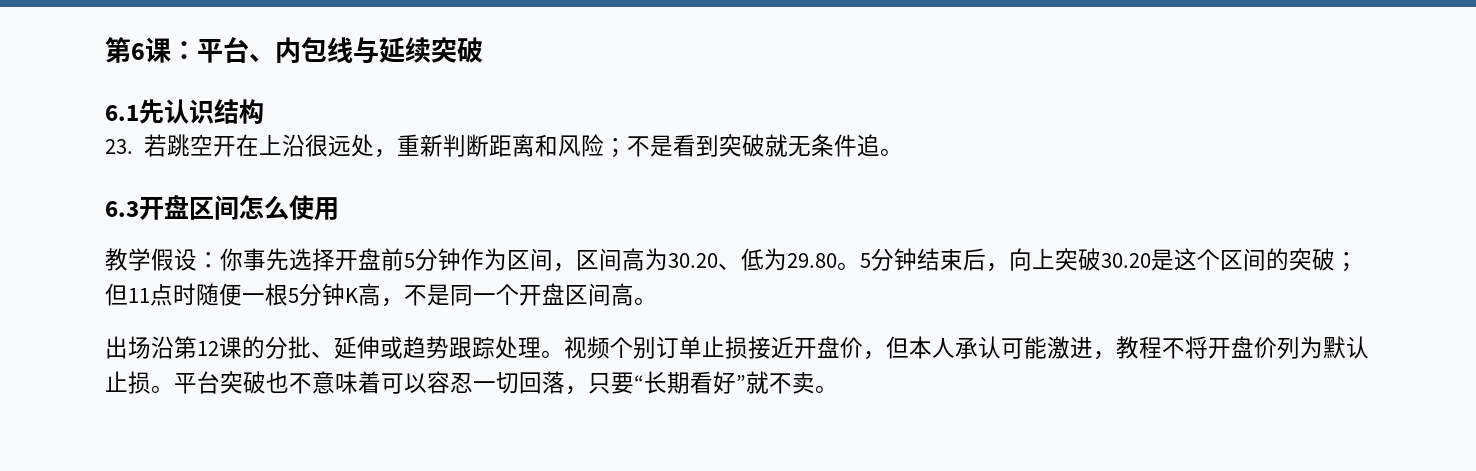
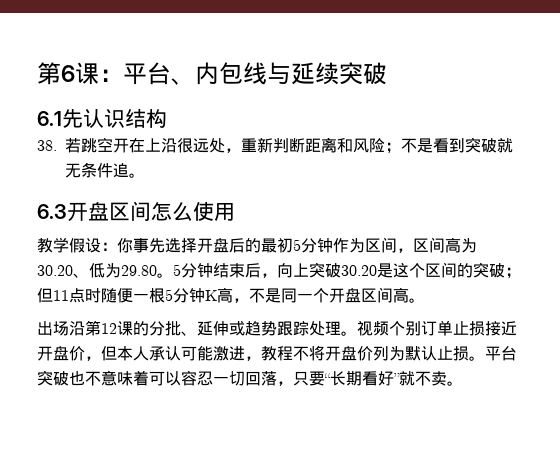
[105,139,133,154] 23. -> [37,140,57,151] 38.
[381,248,404,271] 前 -> [229,238,293,253] 后的最初

